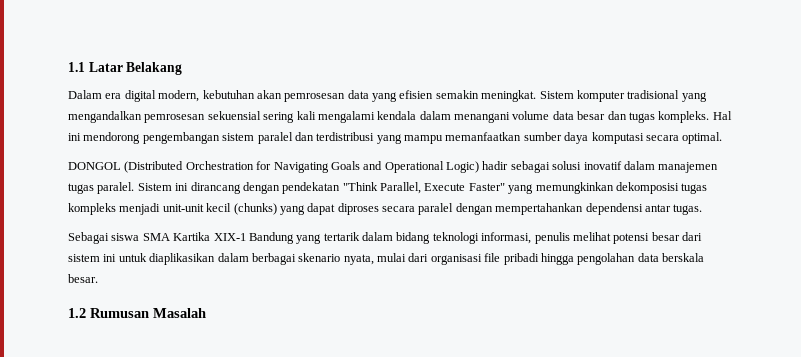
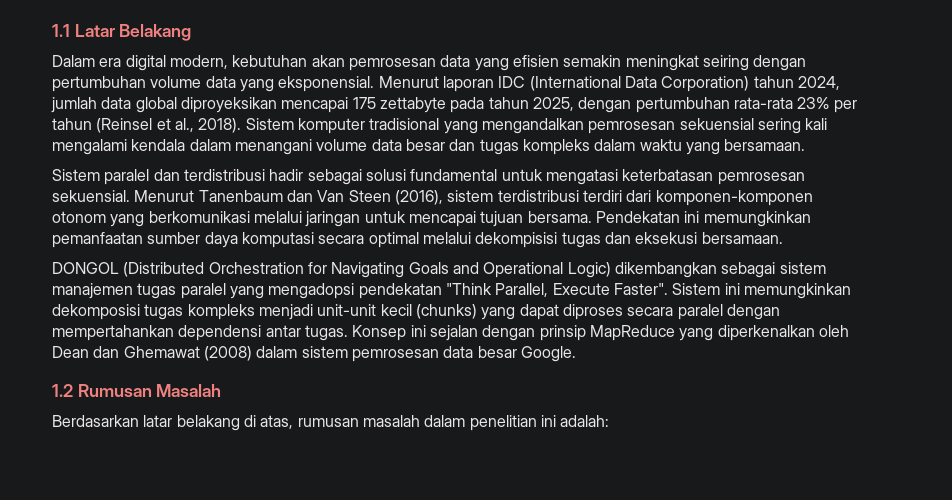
[481,90,537,102] meningkat. -> [625,55,807,71] [52,76,840,92] [51,97,858,113] [52,118,242,133] meningkat seiring dengan pertumbuhan volume data yang eksponensial. Menurut laporan IDC (International Data Corporation) tahun 2024, jumlah data global diproyeksikan mencapai 175 zettabyte pada tahun 2025, dengan pertumbuhan rata-rata 23% per tahun (Reinsel et al., 2018).
[658,111,732,123] [68,132,723,144] kompleks. Hal ini mendorong pengembangan sistem paralel dan terdistribusi yang mampu memanfaatkan sumber daya komputasi secara optimal. -> [522,139,806,155] [52,169,805,185] [52,190,813,206] [52,211,811,227] [52,232,783,248] kompleks dalam waktu yang bersamaan. // Sistem paralel dan terdistribusi hadir sebagai solusi fundamental untuk mengatasi keterbatasan pemrosesan sekuensial. Menurut Tanenbaum dan Van Steen (2016), sistem terdistribusi terdiri dari komponen-komponen otonom yang berkomunikasi melalui jaringan untuk mencapai tujuan bersama. Pendekatan ini memungkinkan pemanfaatan sumber daya komputasi secara optimal melalui dekompisisi tugas dan eksekusi bersamaan.
[482,161,719,173] [68,182,280,194] hadir sebagai solusi inovatif dalam manajemen tugas paralel. Sistem ini dirancang dengan -> [614,262,826,278] [52,283,355,299] dikembangkan sebagai sistem manajemen tugas paralel yang mengadopsi
[468,183,534,194] Faster" yang -> [613,283,740,295] Faster". Sistem ini
[68,232,702,244] [68,253,704,265] [68,274,98,283] [68,308,206,318] // Sebagai siswa SMA Kartika XIX-1 Bandung yang tertarik dalam bidang teknologi informasi, penulis melihat potensi besar dari sistem ini untuk diaplikasikan dalam berbagai skenario nyata, mulai dari organisasi file pribadi hingga pengolahan data berskala besar. // 1.2 Rumusan Masalah -> [352,325,849,341] [52,346,576,362] [52,384,222,397] [52,415,610,431] Konsep ini sejalan dengan prinsip MapReduce yang diperkenalkan oleh Dean dan Ghemawat (2008) dalam sistem pemrosesan data besar Google. // 1.2 Rumusan Masalah // Berdasarkan latar belakang di atas, rumusan masalah dalam penelitian ini adalah:

